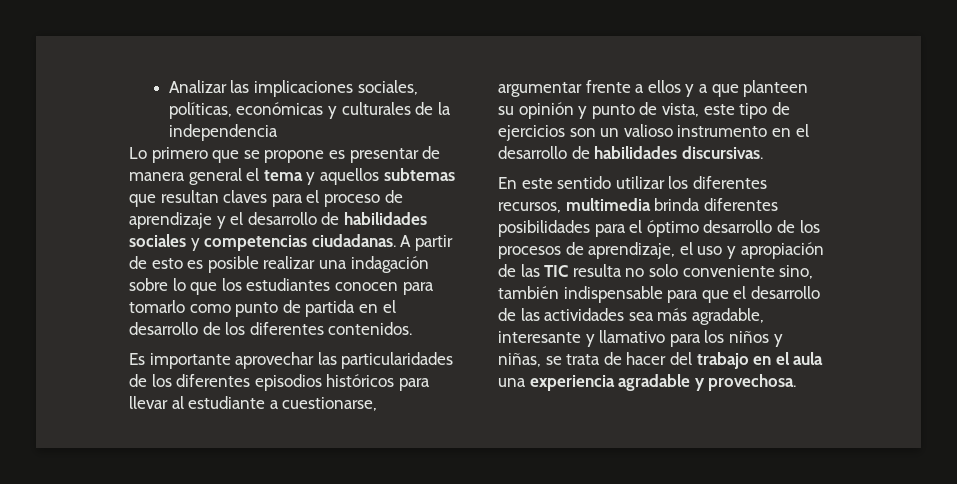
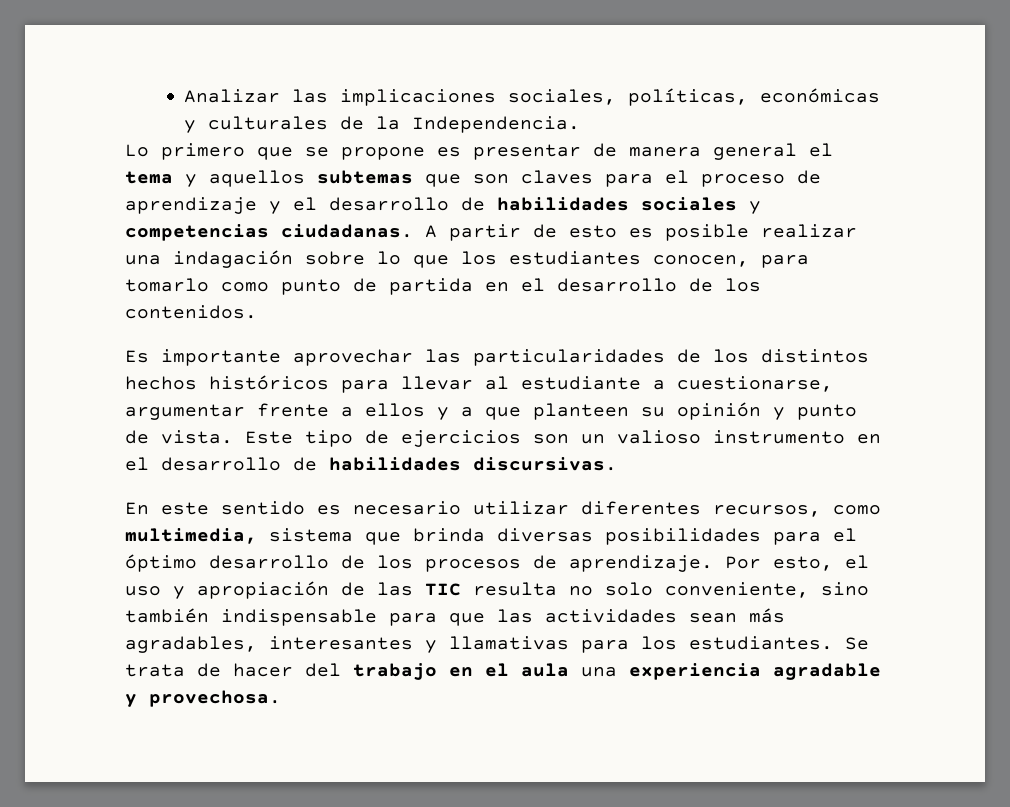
[168,124,278,141] independencia -> [412,116,581,133] Independencia.
[160,190,219,203] resultan -> [473,174,509,184] son
[334,282,398,291] conocen -> [653,255,749,267] conocen,
[249,322,324,335] diferentes -> (761, 285) none
[176,374,322,391] diferentes episodios -> [761,349,869,363] [125,376,197,390] distintos hechos
[661,103,735,117] vista, este -> [161,430,293,444] vista. Este
[615,176,767,189] [498,198,778,213] utilizar los diferentes recursos, multimedia brinda diferentes -> [317,501,881,517] [125,528,593,545] es necesario utilizar diferentes recursos, como multimedia, sistema que brinda diversas
[588,242,676,259] aprendizaje, -> [569,555,833,572] aprendizaje. Por esto,
[682,265,814,279] conveniente sino, -> [665,582,869,598] conveniente, sino
[733,286,820,299] [498,308,764,325] [498,330,783,347] [498,353,562,367] el desarrollo de las actividades sea más agradable, interesante y llamativo para los niños y niñas, se -> [497,608,785,623] [125,636,869,653] las actividades sean más agradables, interesantes y llamativas para los estudiantes. Se

